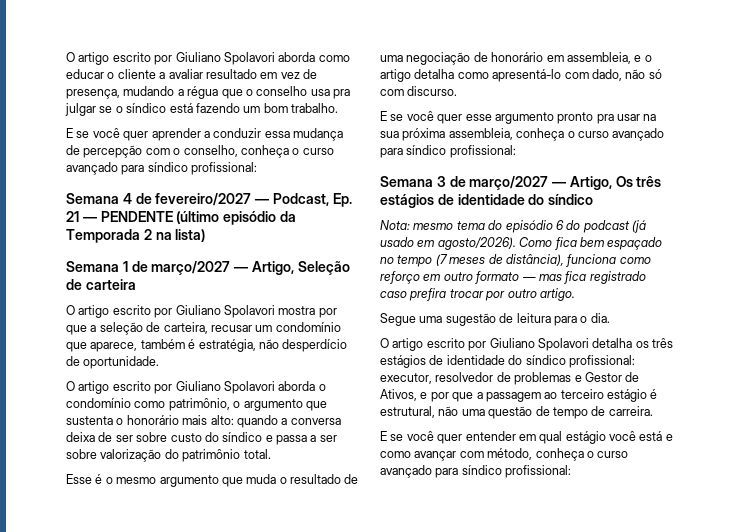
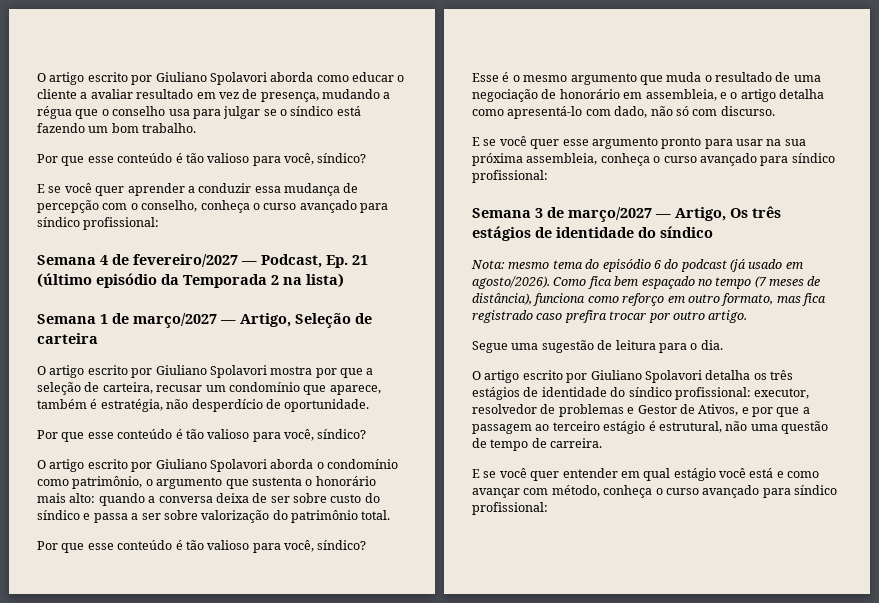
[333,89,350,99] pra -> [192,109,221,119] para
(338, 108) none -> [37,153,367,166] // Por que esse conteúdo é tão valioso para você, síndico?
[82,211,173,222] — PENDENTE -> (368, 260) none
(160, 362) none -> [37,429,367,442] // Por que esse conteúdo é tão valioso para você, síndico?
(271, 454) none -> [37,540,367,553] // Por que esse conteúdo é tão valioso para você, síndico?
[596,114,614,124] pra -> [704,139,733,149] para
[475,271,536,284] formato — -> [721,293,774,306] formato,

